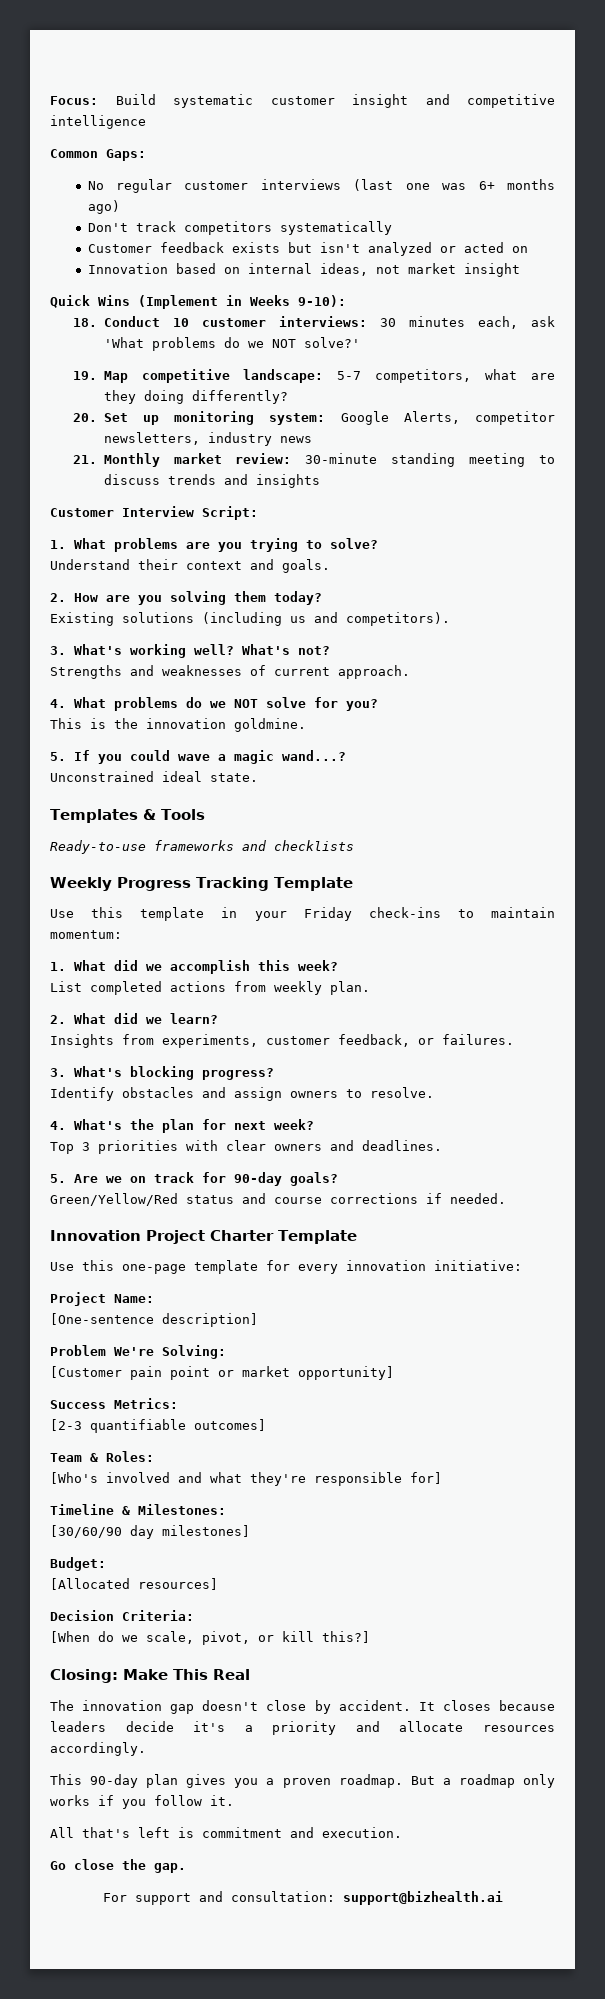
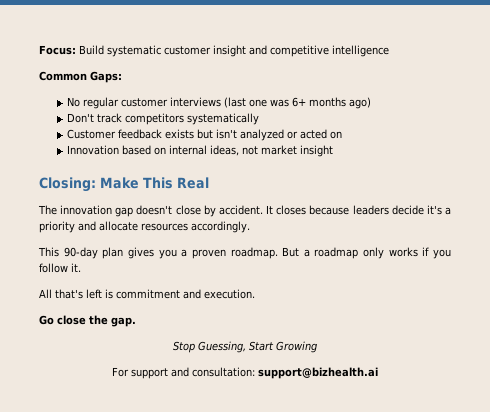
[50,295,346,309] [73,316,555,329] [103,337,360,351] [73,369,555,383] [103,390,288,404] [73,411,555,425] [103,432,312,446] [73,453,555,467] [103,474,320,488] [50,506,258,520] [50,538,378,552] [50,559,330,573] [50,591,322,605] [50,612,450,626] [50,644,330,658] [50,665,410,679] [50,697,378,711] [50,718,306,732] [50,750,346,764] [50,771,258,782] [50,809,205,823] [50,840,354,854] [50,877,353,891] [50,907,555,921] [50,930,122,939] [50,960,338,974] [50,981,370,995] [50,1013,218,1024] [50,1034,514,1048] [50,1066,274,1080] [50,1087,434,1101] [50,1119,314,1133] [50,1140,442,1154] [50,1172,338,1186] [50,1193,506,1206] [50,1230,357,1244] [50,1260,522,1274] [50,1292,154,1306] [50,1313,258,1327] [50,1345,226,1359] [50,1366,394,1380] [50,1398,178,1409] [50,1419,266,1433] [50,1451,154,1462] [50,1472,442,1486] [50,1504,226,1515] [50,1525,250,1539] [50,1557,106,1571] [50,1578,218,1590] [50,1610,194,1621] [50,1631,370,1645] // Quick Wins (Implement in Weeks 9-10): // 18. Conduct 10 customer interviews: 30 minutes each, ask 'What problems do we NOT solve?' // 19. Map competitive landscape: 5-7 competitors, what are they doing differently? // 20. Set up monitoring system: Google Alerts, competitor newsletters, industry news // 21. Monthly market review: 30-minute standing meeting to discuss trends and insights // Customer Interview Script: // 1. What problems are you trying to solve? // Understand their context and goals. // 2. How are you solving them today? // Existing solutions (including us and competitors). // 3. What's working well? What's not? // Strengths and weaknesses of current approach. // 4. What problems do we NOT solve for you? // This is the innovation goldmine. // 5. If you could wave a magic wand...? // Unconstrained ideal state. // Templates & Tools // Ready-to-use frameworks and checklists // Weekly Progress Tracking Template // Use this template in your Friday check-ins to maintain momentum: // 1. What did we accomplish this week? // List completed actions from weekly plan. // 2. What did we learn? // Insights from experiments, customer feedback, or failures. // 3. What's blocking progress? // Identify obstacles and assign owners to resolve. // 4. What's the plan for next week? // Top 3 priorities with clear owners and deadlines. // 5. Are we on track for 90-day goals? // Green/Yellow/Red status and course corrections if needed. // Innovation Project Charter Template // Use this one-page template for every innovation initiative: // Project Name: // [One-sentence description] // Problem We're Solving: // [Customer pain point or market opportunity] // Success Metrics: // [2-3 quantifiable outcomes] // Team & Roles: // [Who's involved and what they're responsible for] // Timeline & Milestones: // [30/60/90 day milestones] // Budget: // [Allocated resources] // Decision Criteria: // [When do we scale, pivot, or kill this?] -> (334, 151) none
(186, 1868) none -> [173,341,317,353] // Stop Guessing, Start Growing

